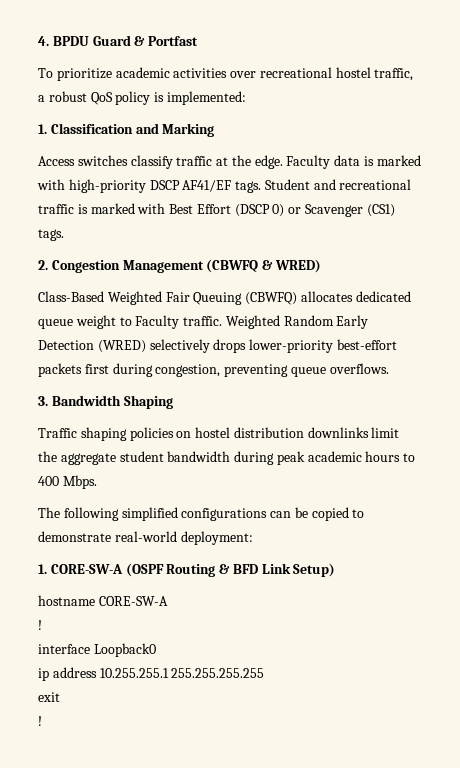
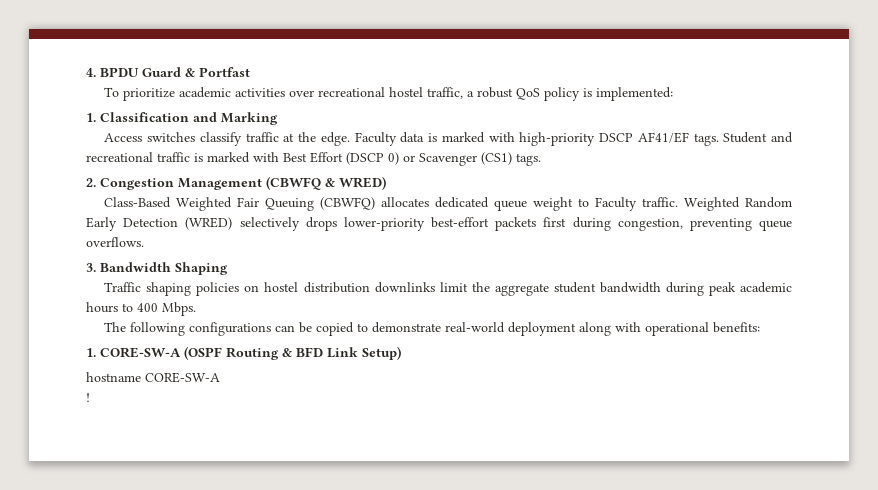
[121,507,178,521] simplified -> (186, 329) none
[180,531,253,545] deployment: -> [508,322,761,336] deployment along with operational benefits:
[38,643,156,657] [38,667,265,681] [38,692,60,702] [38,716,42,726] // interface Loopback0 // ip address 10.255.255.1 255.255.255.255 // exit // ! -> (90, 397) none

